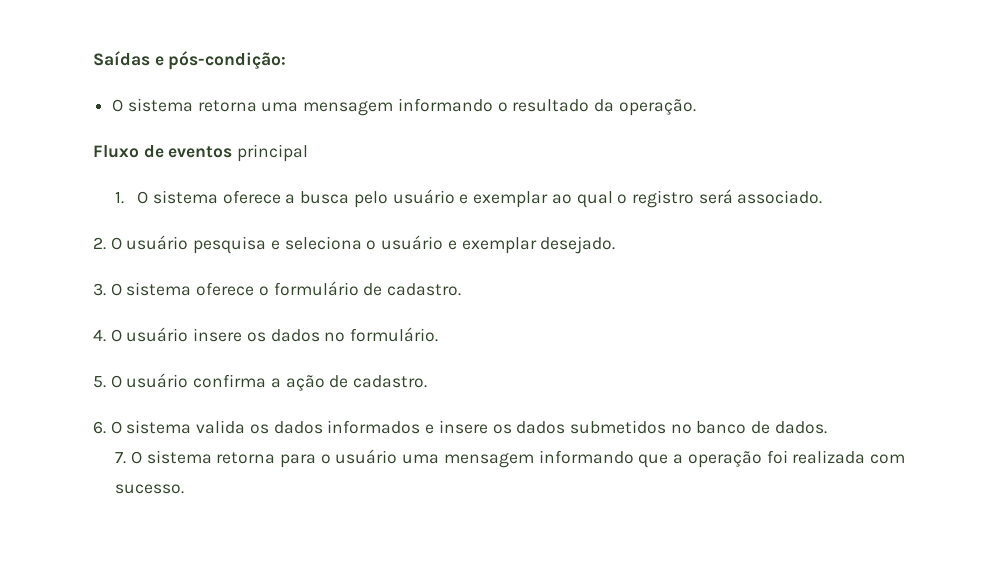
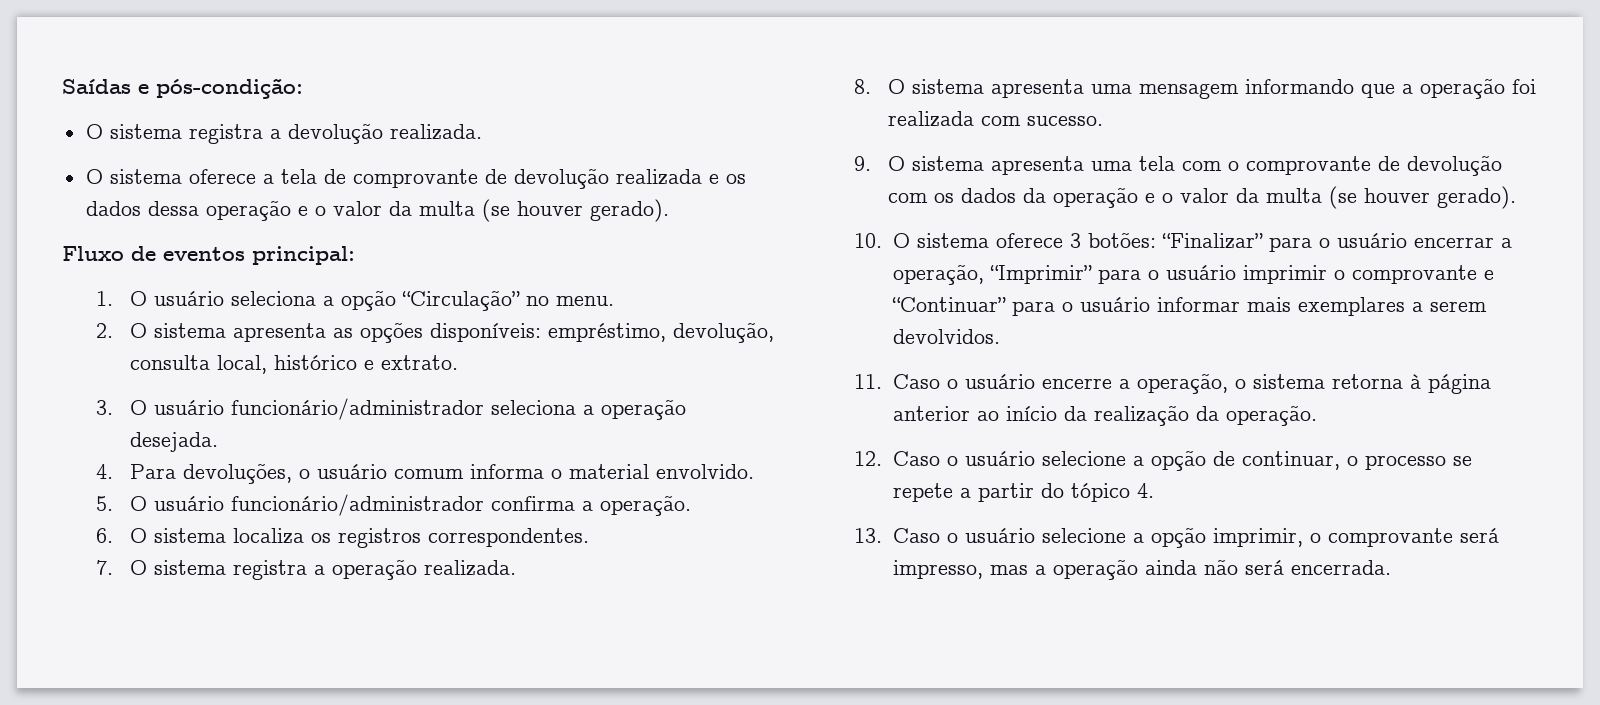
[197,98,696,116] retorna uma mensagem informando o resultado da operação. -> [188,123,482,144] [85,168,746,189] [85,199,669,222] registra a devolução realizada. // O sistema oferece a tela de comprovante de devolução realizada e os dados dessa operação e o valor da multa (se houver gerado).
[237,144,309,162] principal -> [252,246,355,265] principal:
[152,189,823,208] [93,235,616,254] [93,281,462,296] [93,327,439,342] [93,373,428,391] [93,420,827,434] [115,449,398,468] sistema oferece a busca pelo usuário e exemplar ao qual o registro será associado. // 2. O usuário pesquisa e seleciona o usuário e exemplar desejado. // 3. O sistema oferece o formulário de cadastro. // 4. O usuário insere os dados no formulário. // 5. O usuário confirma a ação de cadastro. // 6. O sistema valida os dados informados e insere os dados submetidos no banco de dados. // 7. O sistema retorna para o usuário -> [154,290,615,311] [96,322,775,343] [130,355,459,374] [96,398,687,420] [130,432,219,452] [96,463,755,484] [96,494,692,516] [96,528,590,548] [96,559,517,580] [854,79,1085,98] usuário seleciona a opção “Circulação” no menu. // 2. O sistema apresenta as opções disponíveis: empréstimo, devolução, consulta local, histórico e extrato. // 3. O usuário funcionário/administrador seleciona a operação desejada. // 4. Para devoluções, o usuário comum informa o material envolvido. // 5. O usuário funcionário/administrador confirma a operação. // 6. O sistema localiza os registros correspondentes. // 7. O sistema registra a operação realizada. // 8. O sistema apresenta
(185, 489) none -> [854,155,1503,176] [888,186,1517,209] [854,232,1512,252] [892,264,1494,285] [891,297,1487,316] [892,329,1000,344] [854,373,1491,394] [892,405,1317,426] [854,450,1472,471] [892,483,1154,502] [854,527,1499,548] [892,559,1391,580] // 9. O sistema apresenta uma tela com o comprovante de devolução com os dados da operação e o valor da multa (se houver gerado). // 10. O sistema oferece 3 botões: “Finalizar” para o usuário encerrar a operação, “Imprimir” para o usuário imprimir o comprovante e “Continuar” para o usuário informar mais exemplares a serem devolvidos. // 11. Caso o usuário encerre a operação, o sistema retorna à página anterior ao início da realização da operação. // 12. Caso o usuário selecione a opção de continuar, o processo se repete a partir do tópico 4. // 13. Caso o usuário selecione a opção imprimir, o comprovante será impresso, mas a operação ainda não será encerrada.

